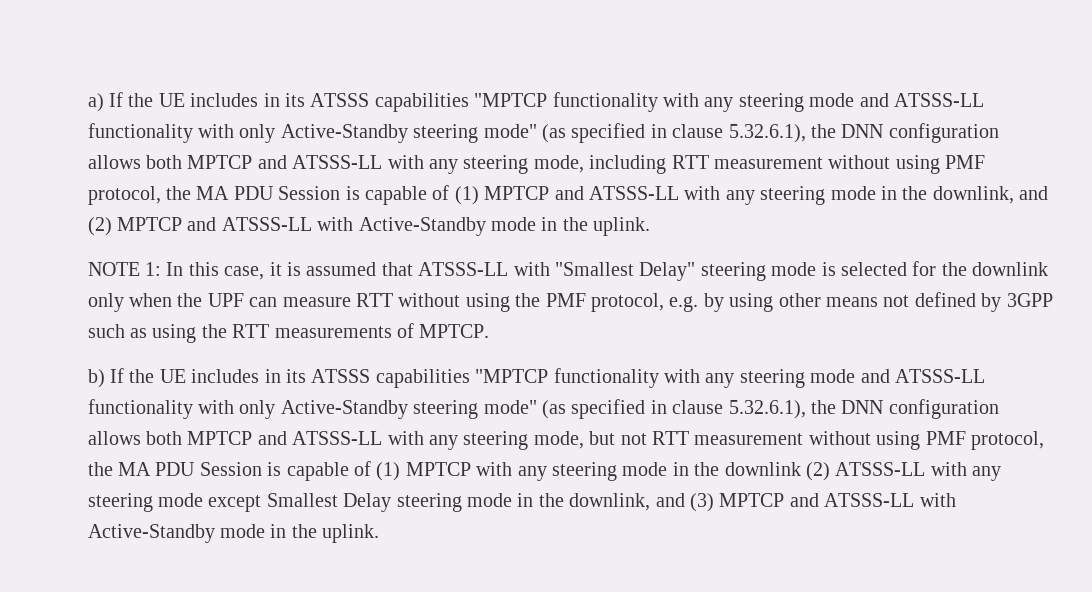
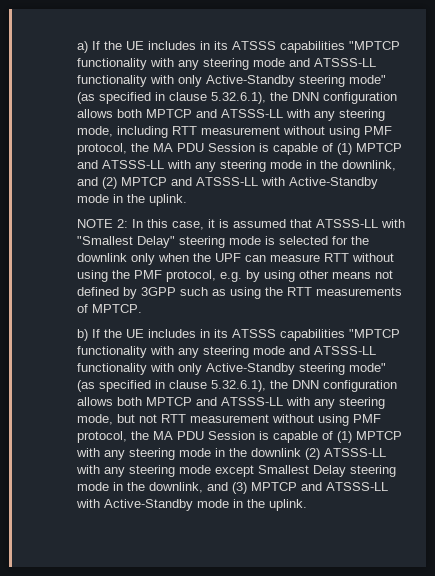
[144,262,161,276] 1: -> [116,219,128,228] 2:

